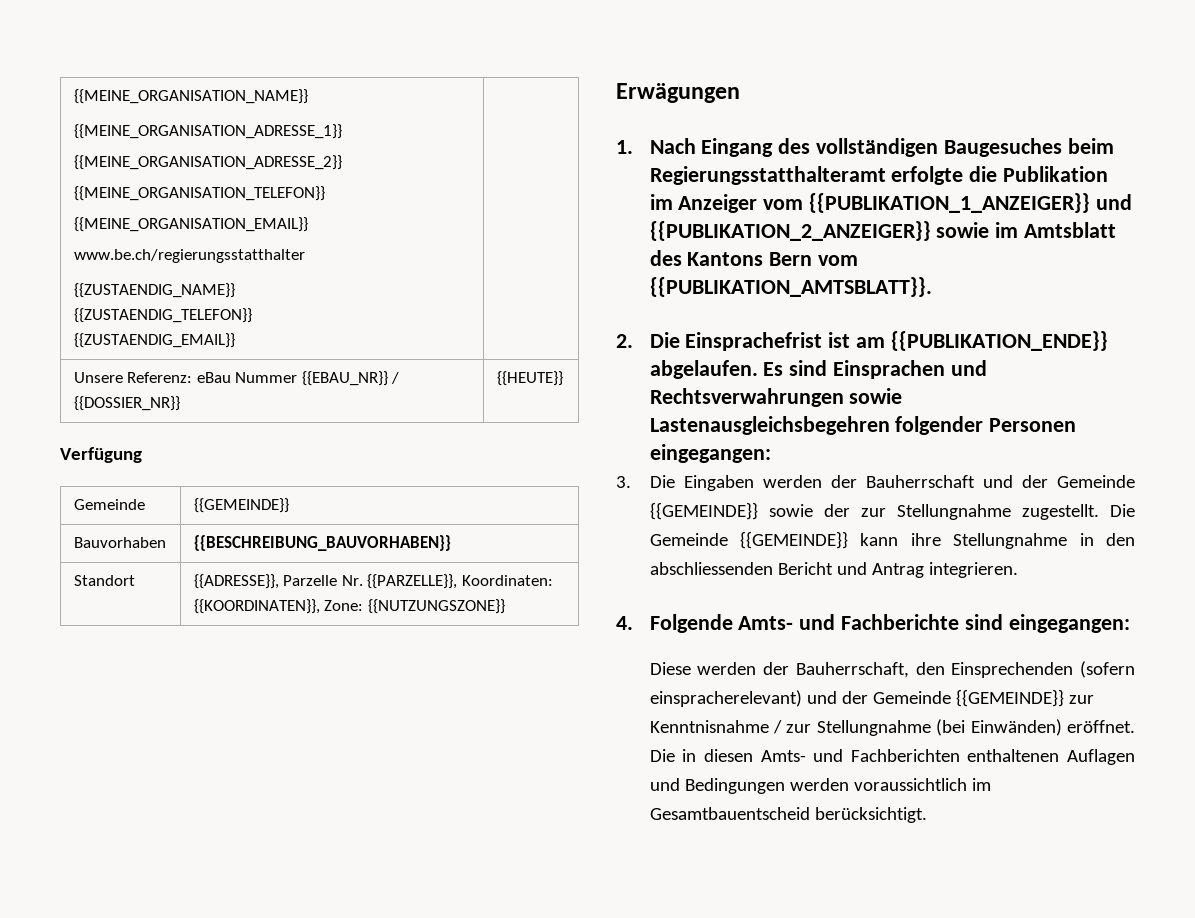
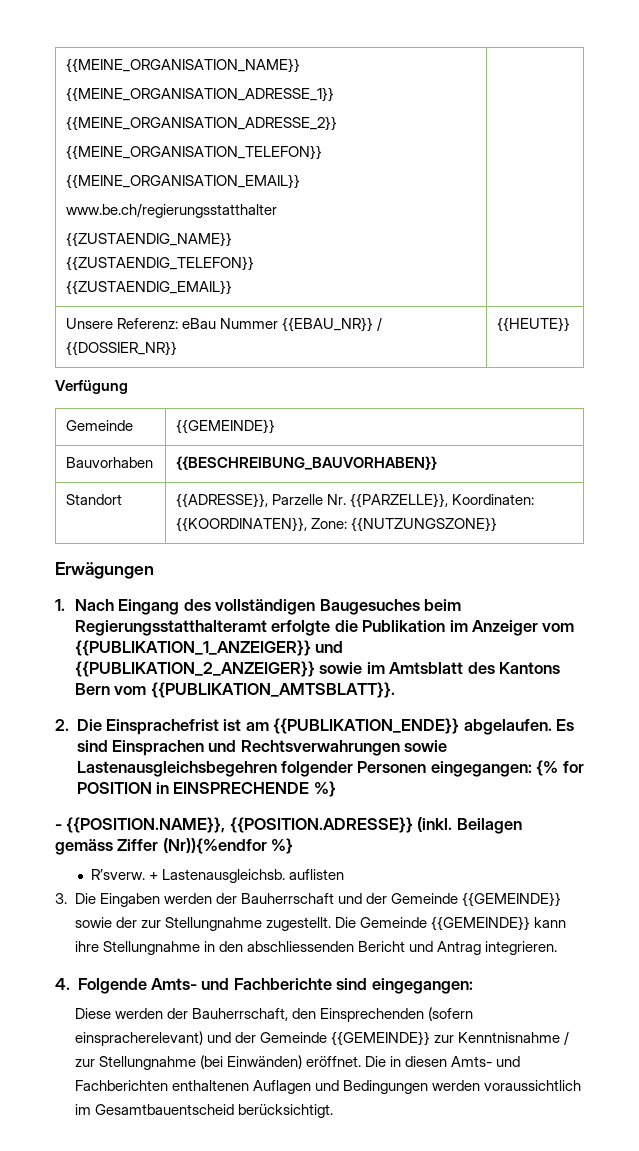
(771, 453) none -> [536,760,584,776] [76,781,336,797] [55,817,522,834] [55,838,294,855] [91,869,345,883] {% for POSITION in EINSPRECHENDE %} // - {{POSITION.NAME}}, {{POSITION.ADRESSE}} (inkl. Beilagen gemäss Ziffer (Nr)){%endfor %} // R’sverw. + Lastenausgleichsb. auflisten

